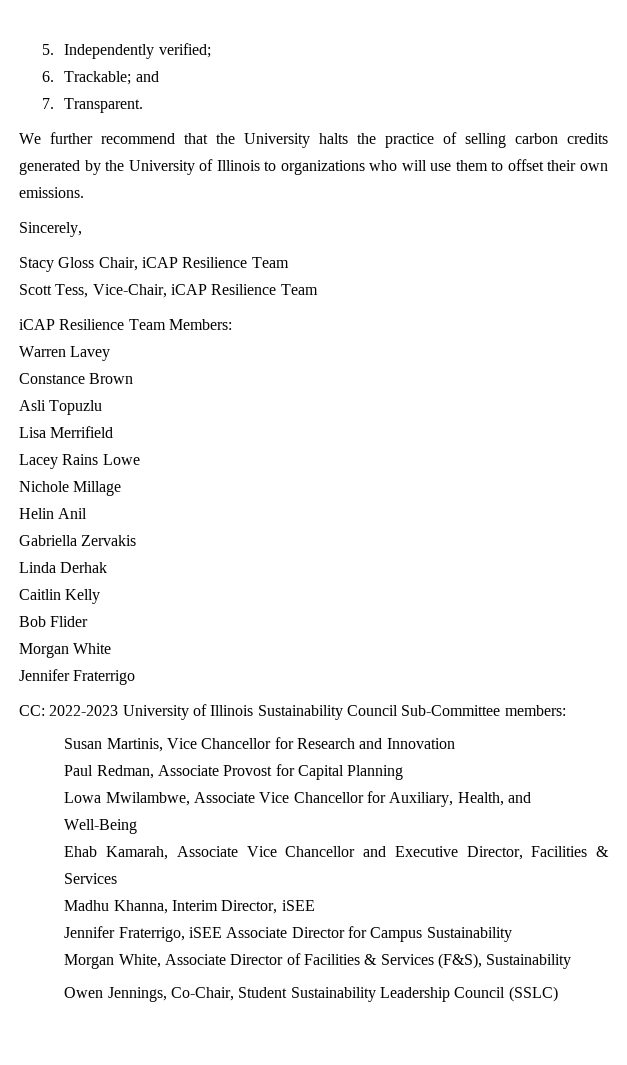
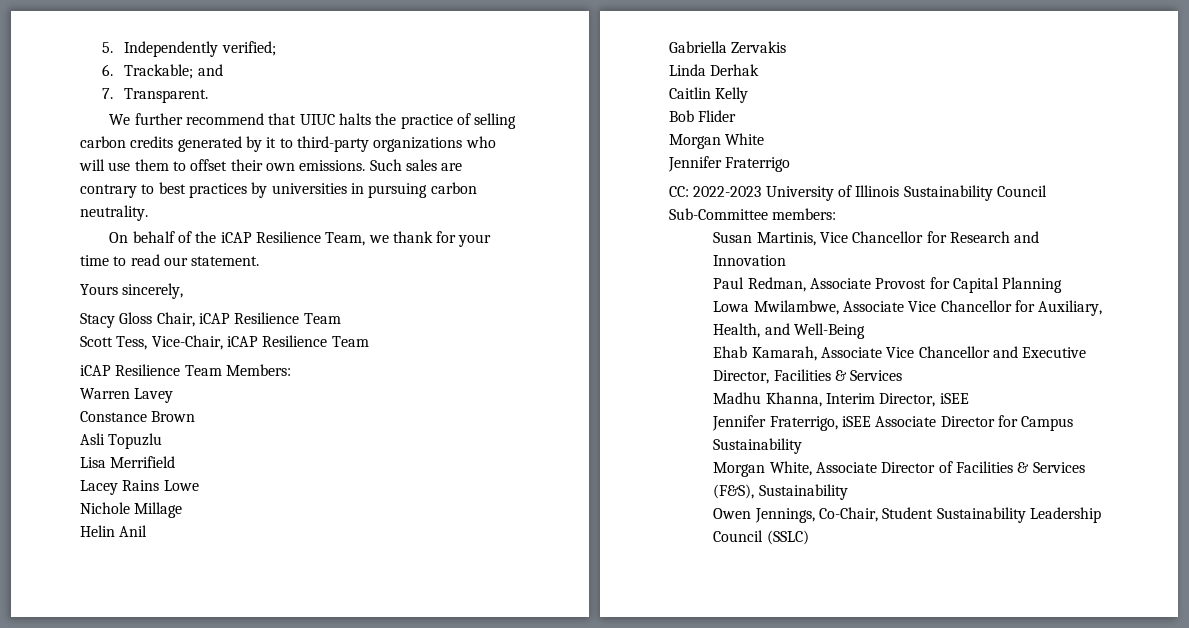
[216,133,310,148] the University -> [299,114,335,125] UIUC
[105,159,277,175] the University of Illinois to -> [266,136,369,152] it to third-party
[19,222,82,237] // Sincerely, -> [369,159,463,171] [80,182,477,198] [80,205,148,221] [109,231,492,247] [80,254,260,266] [80,283,184,299] Such sales are contrary to best practices by universities in pursuing carbon neutrality. // On behalf of the iCAP Resilience Team, we thank for your time to read our statement. // Yours sincerely,

